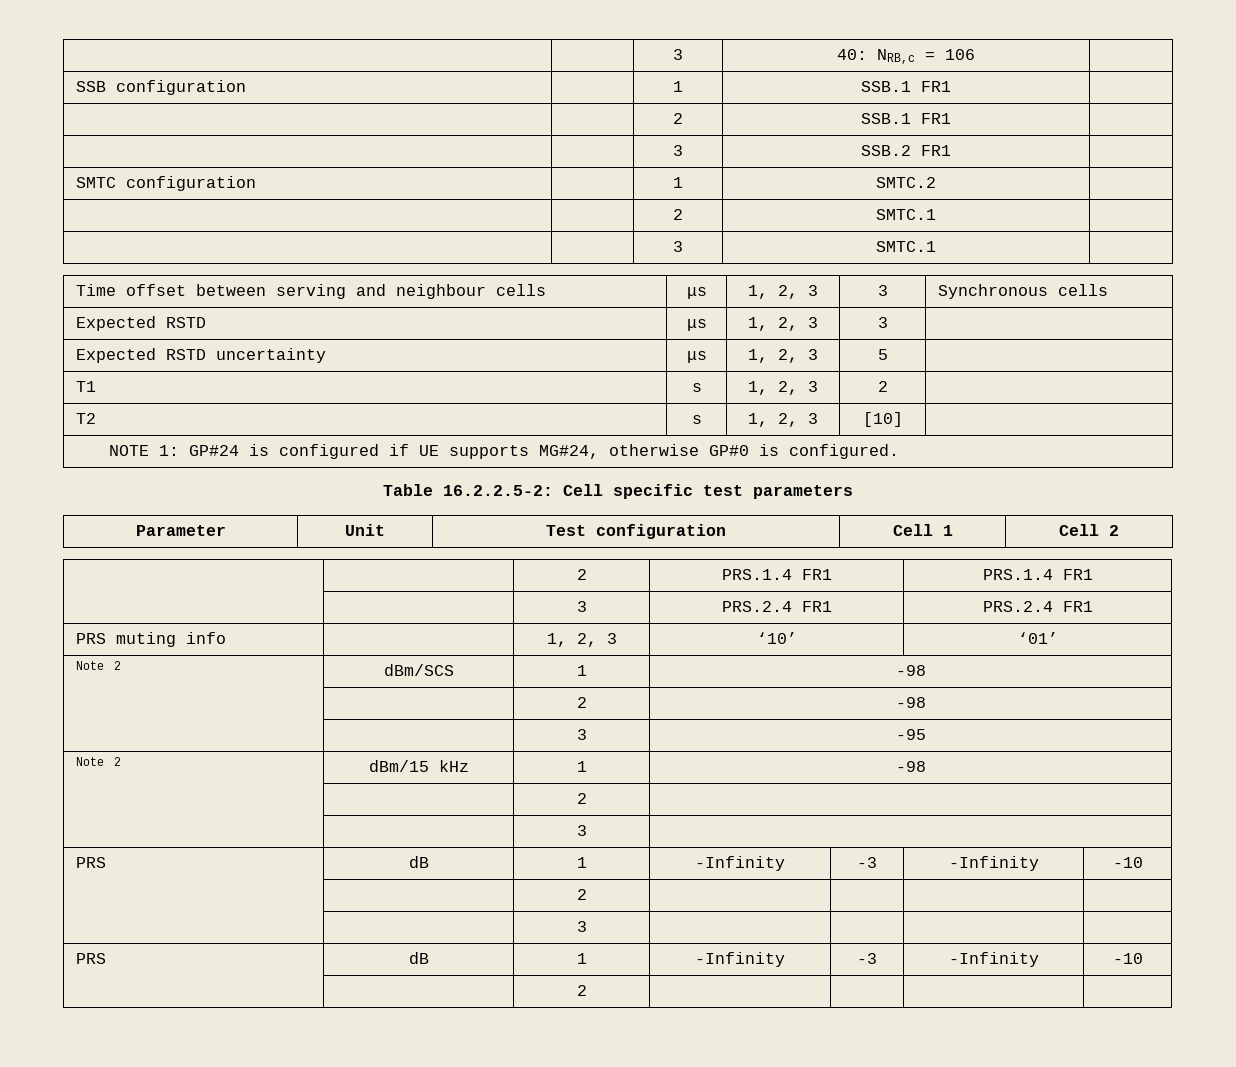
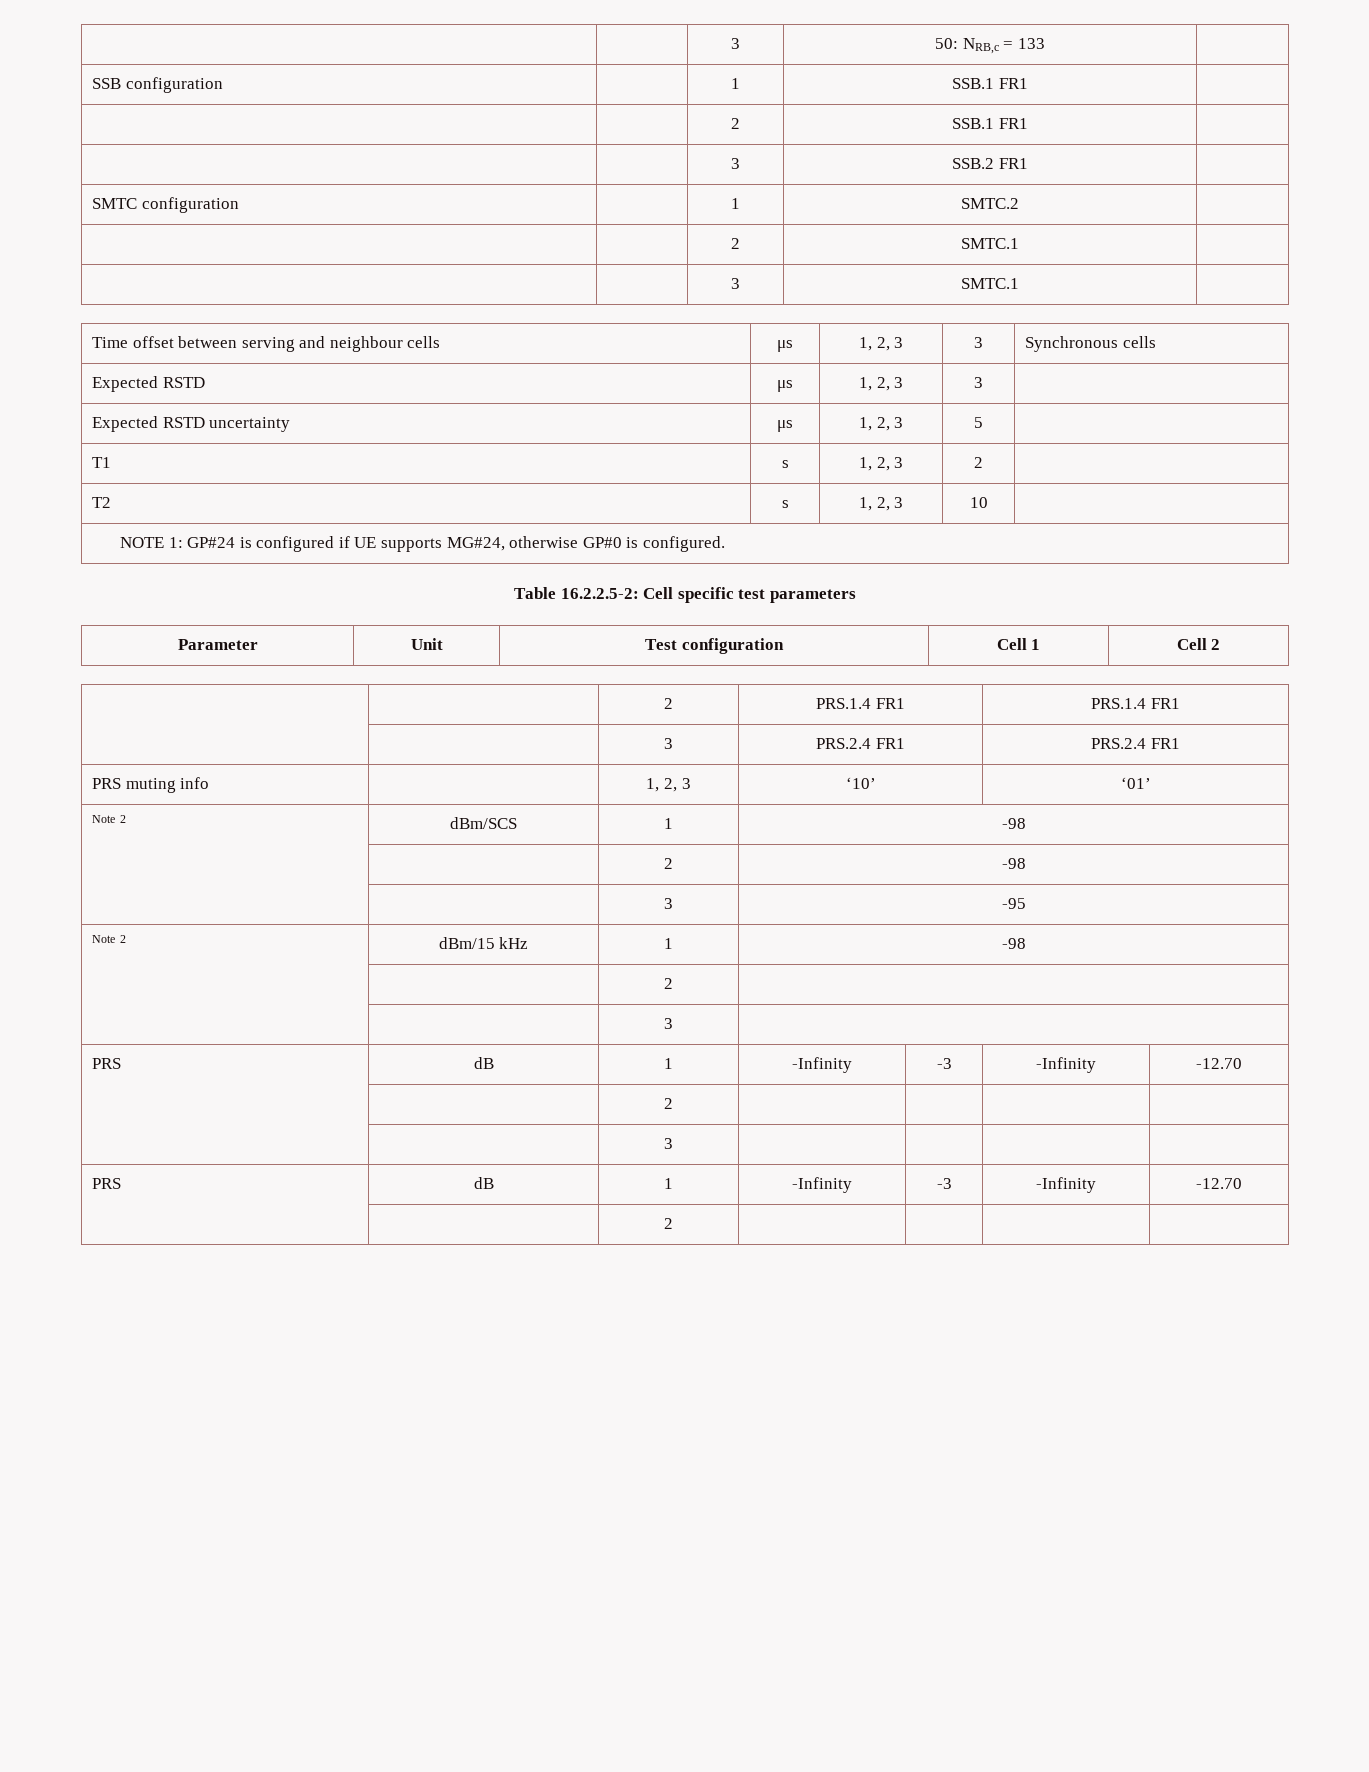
[673,49,683,60] [837,49,867,60] | | 3 | 40: -> [731,38,740,49] [935,38,959,49] | | 3 | 50:
[945,49,975,60] 106 -> [1017,38,1045,49] 133
[862,412,903,427] [10] -> [969,497,988,508] 10
[1112,857,1143,868] -10 -> [1196,1058,1242,1069] -12.70
[1112,953,1143,964] -10 -> [1196,1178,1242,1189] -12.70

